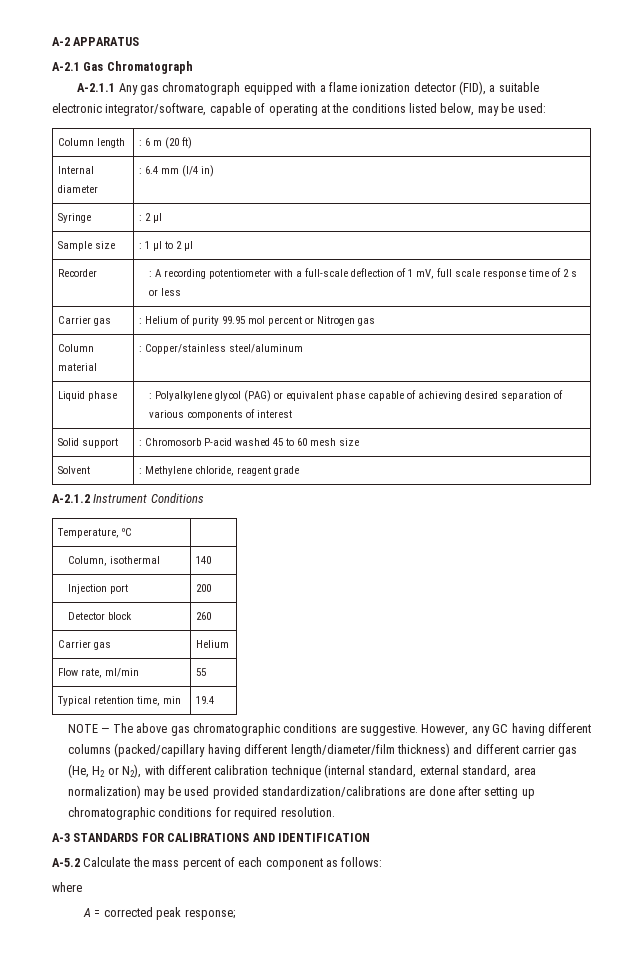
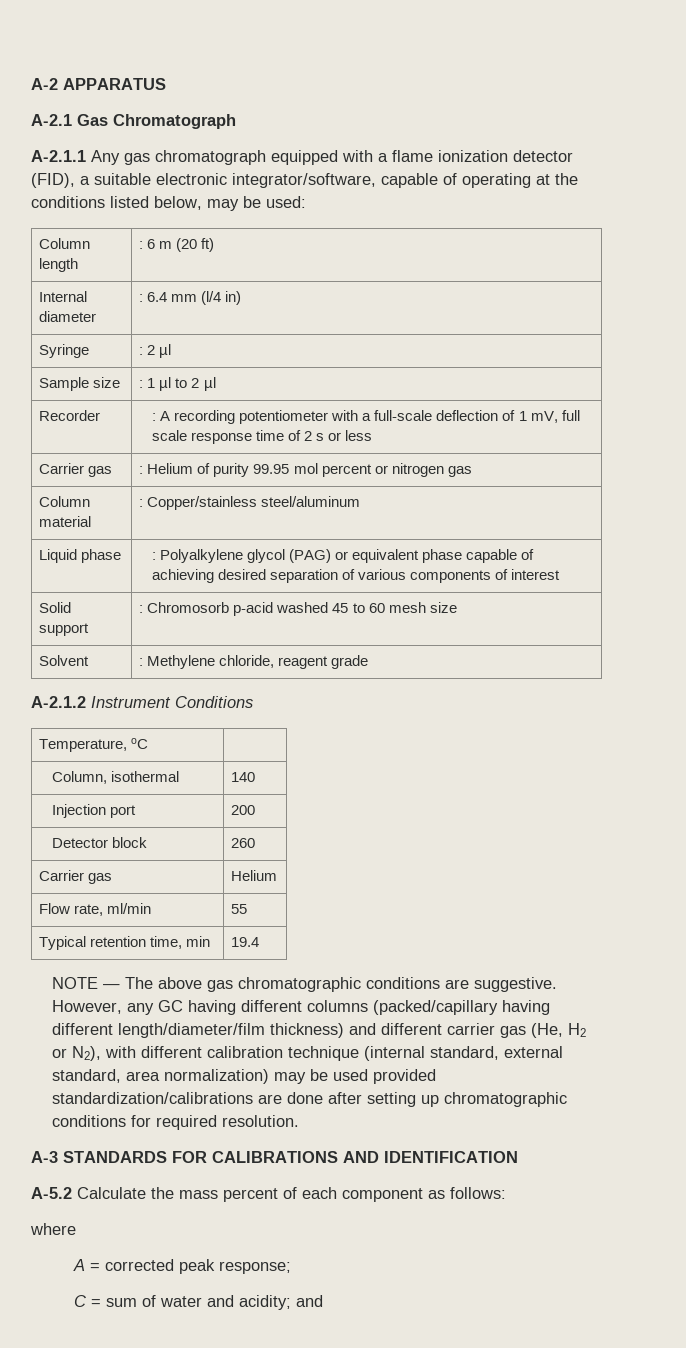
[316,316,355,326] Nitrogen -> [391,463,444,477] nitrogen
[203,438,232,446] P-acid -> [233,602,274,616] p-acid
(235, 914) none -> [73,1295,323,1310] // C = sum of water and acidity; and

